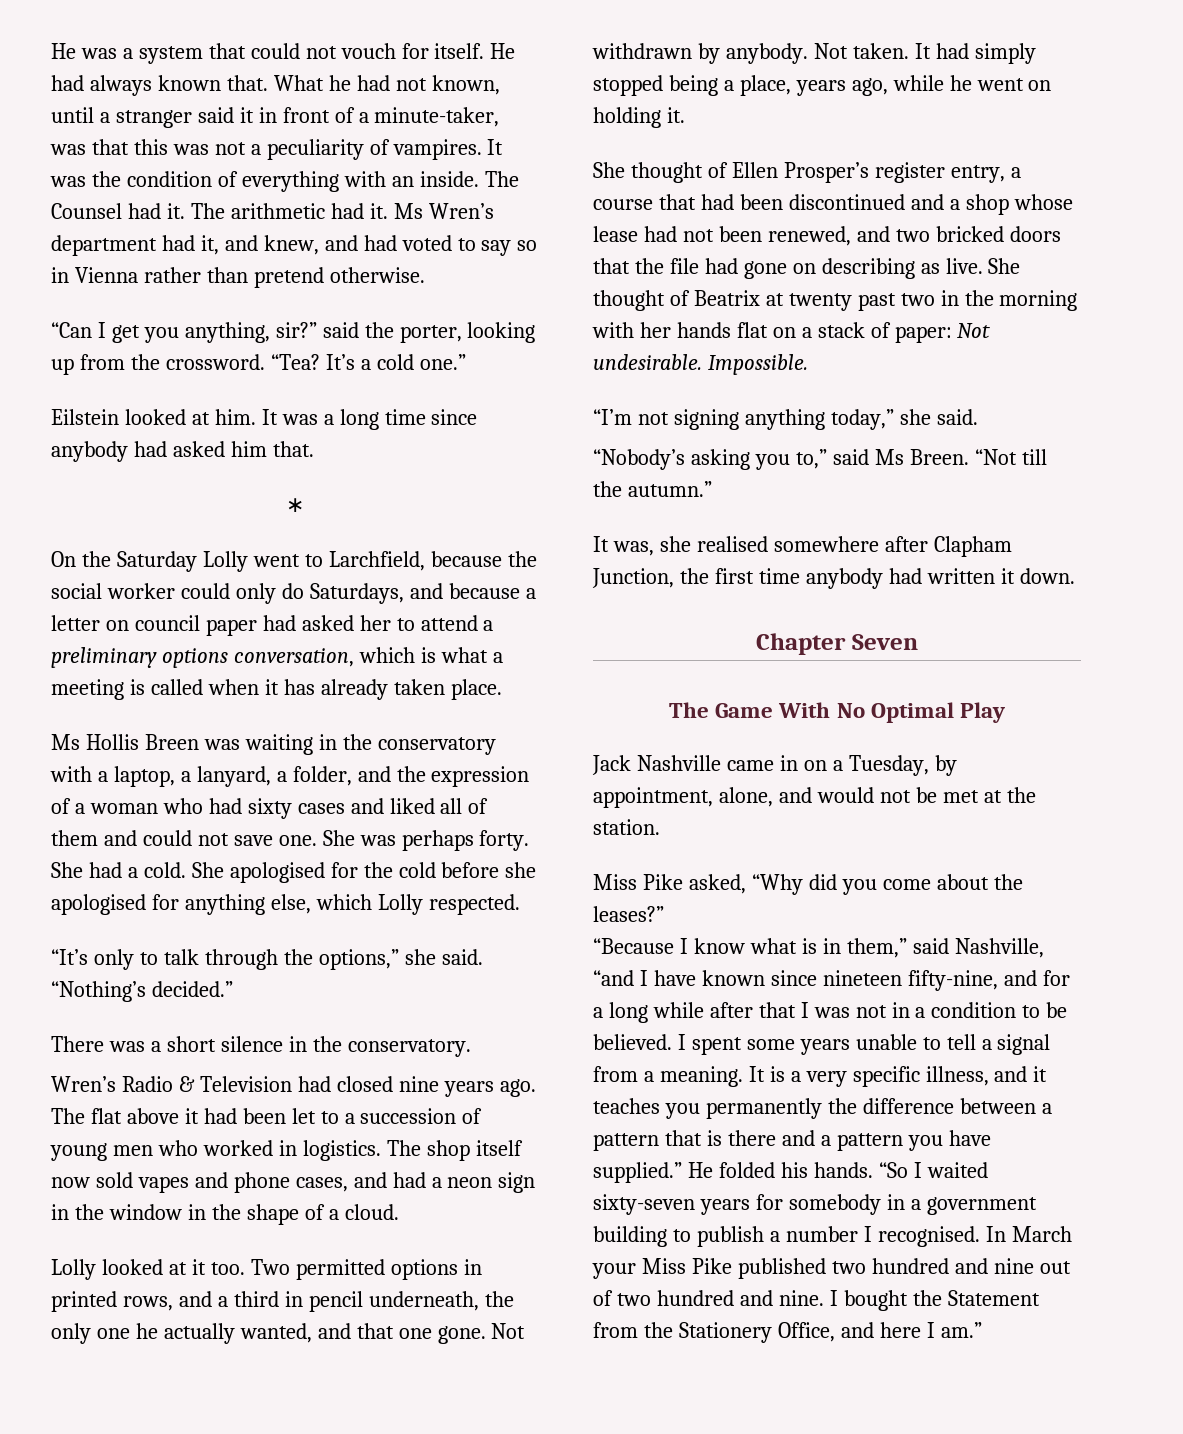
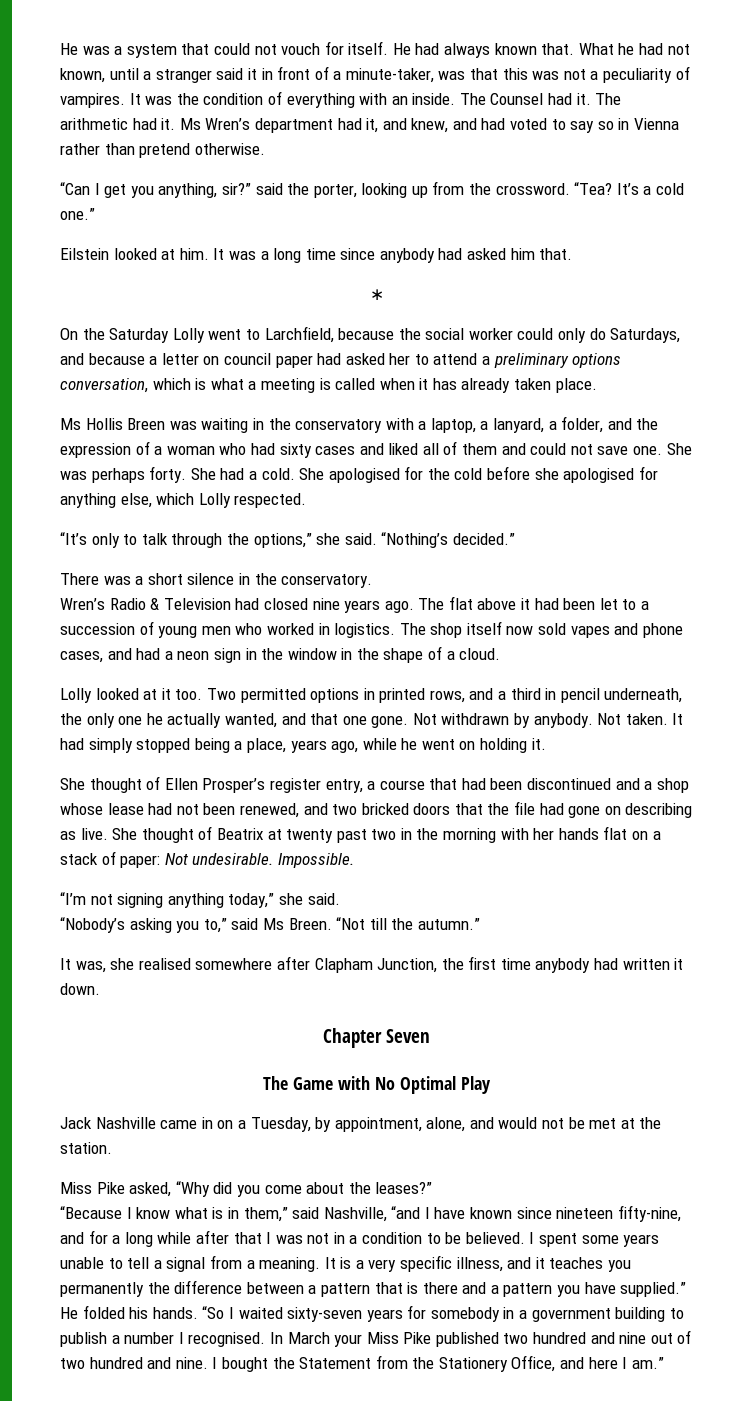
[778,702,831,718] With -> [338,1076,371,1090] with

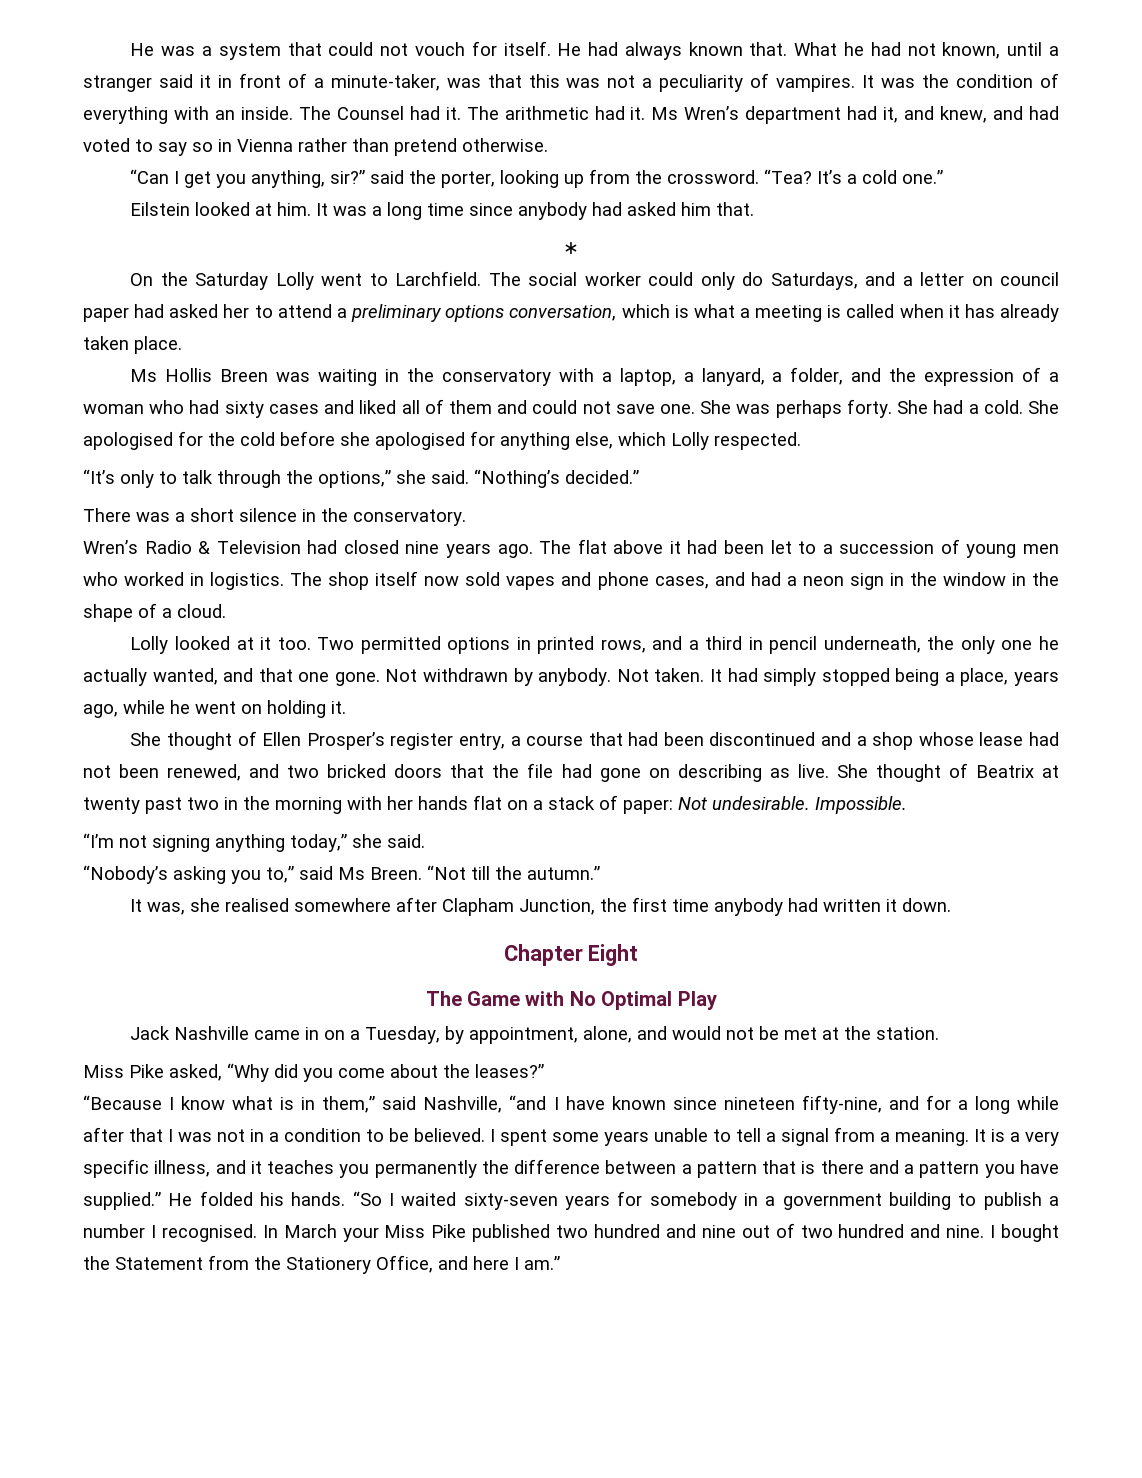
[264,326,421,343] Larchfield, because the -> [395,271,521,286] Larchfield. The
[88,353,145,365] because -> (896, 279) none
[386,1029,430,1043] Seven -> [588,944,639,966] Eight

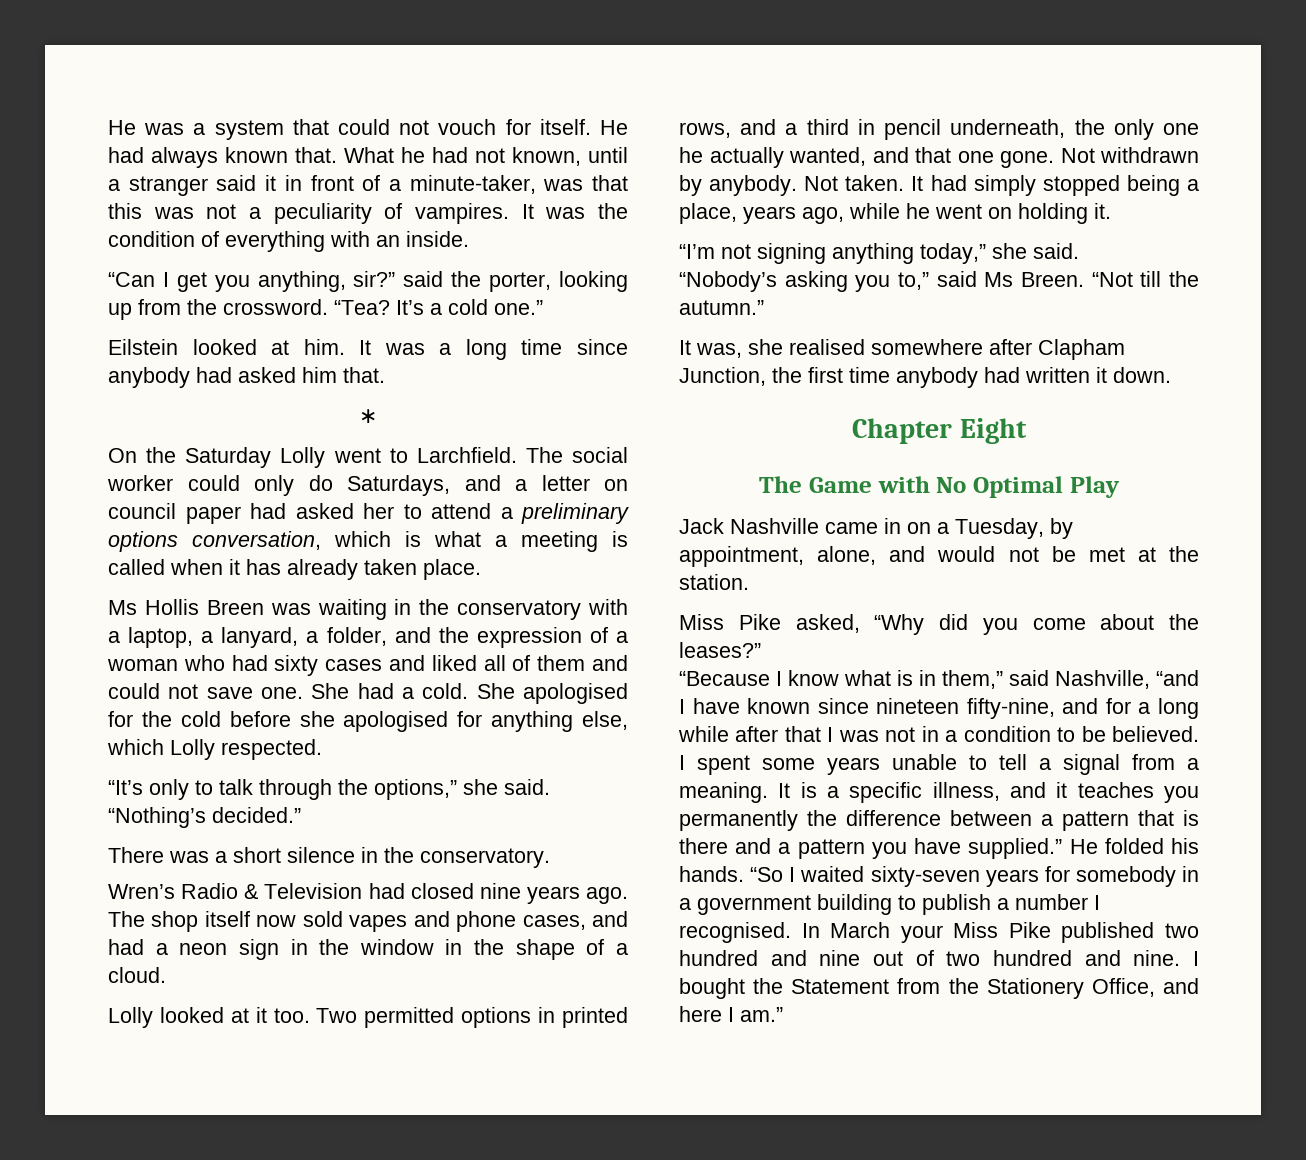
[298,106,1060,124] [83,138,548,156] The Counsel had it. The arithmetic had it. Ms Wren’s department had it, and knew, and had voted to say so in Vienna rather than pretend otherwise. -> (469, 239) none
[736,399,929,418] was perhaps forty. She -> (350, 691) none
[577,539,1059,558] [83,572,323,590] flat above it had been let to a succession of young men who worked in logistics. The -> (145, 919) none
[130,731,1059,750] [83,763,1059,782] [83,795,907,814] // She thought of Ellen Prosper’s register entry, a course that had been discontinued and a shop whose lease had not been renewed, and two bricked doors that the file had gone on describing as live. She thought of Beatrix at twenty past two in the morning with her hands flat on a stack of paper: Not undesirable. Impossible. -> (1111, 211) none
[1025,1131,1059,1146] very -> (839, 792) none

